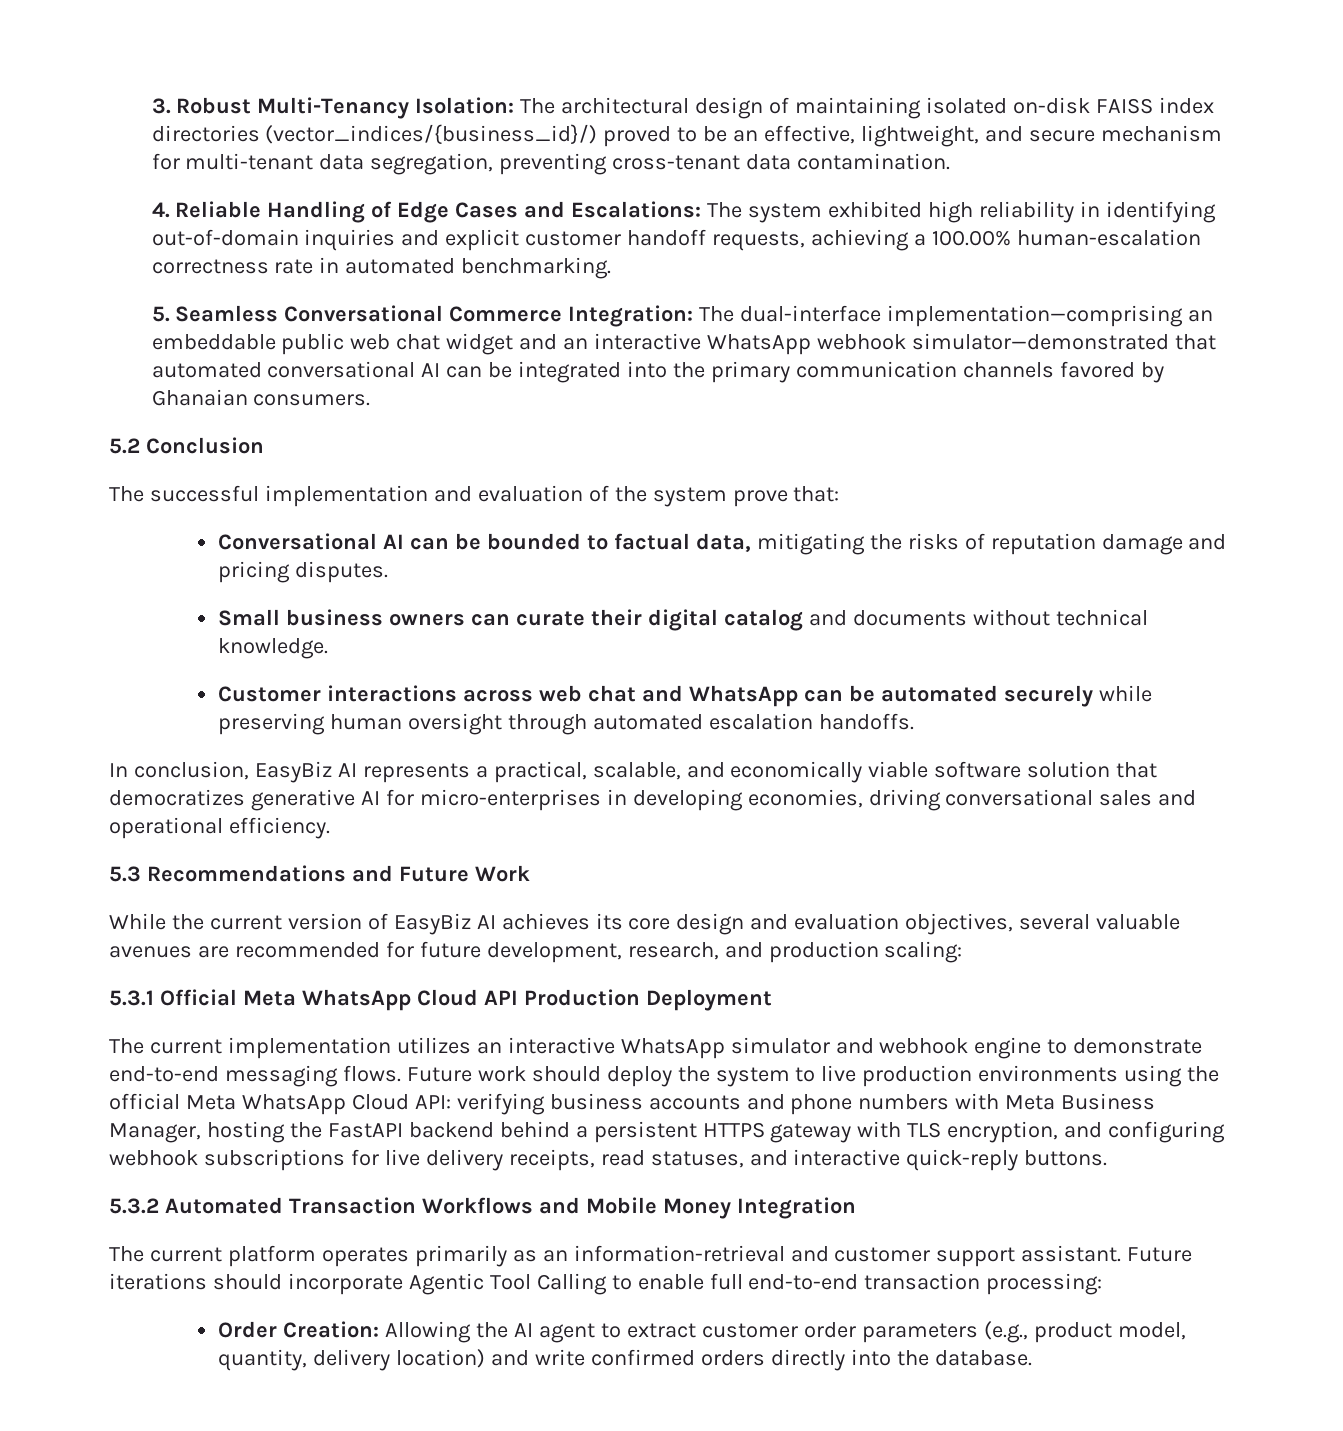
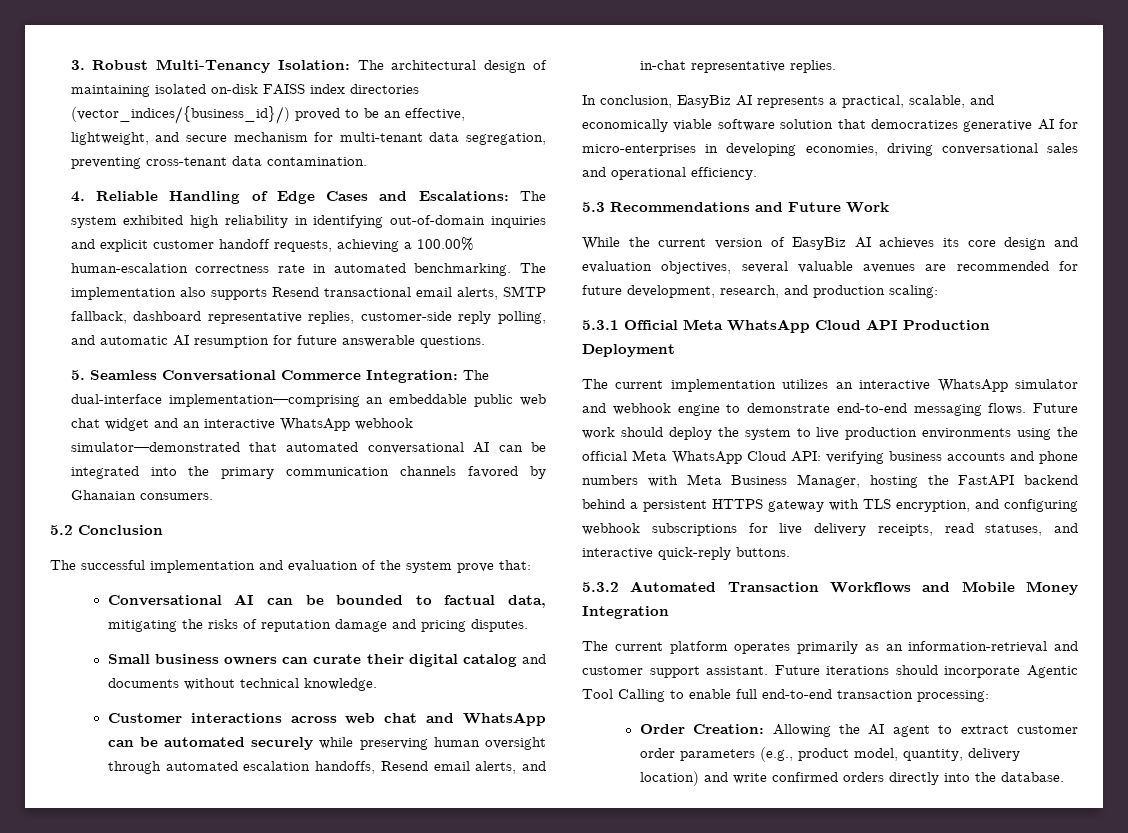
(612, 268) none -> [520,263,546,273] [70,286,546,300] [70,311,546,324] [70,335,485,348] The implementation also supports Resend transactional email alerts, SMTP fallback, dashboard representative replies, customer-side reply polling, and automatic AI resumption for future answerable questions.
[818,713,914,730] handoffs. -> [314,761,546,774] [639,60,836,73] handoffs, Resend email alerts, and in-chat representative replies.

